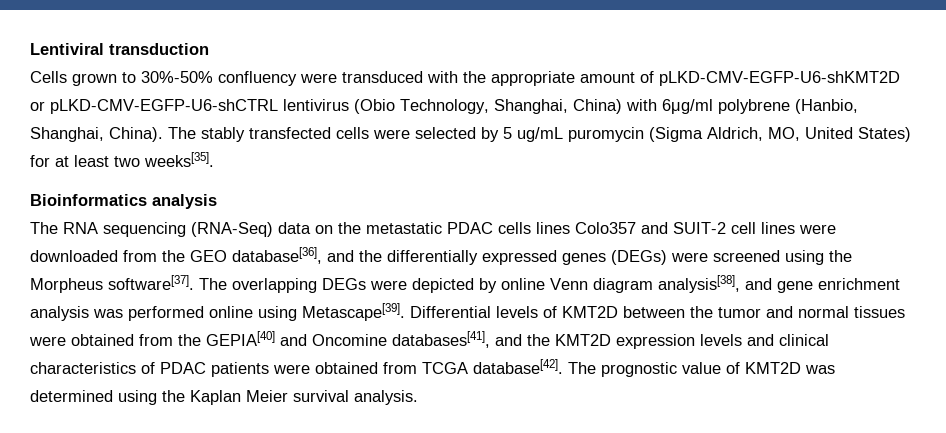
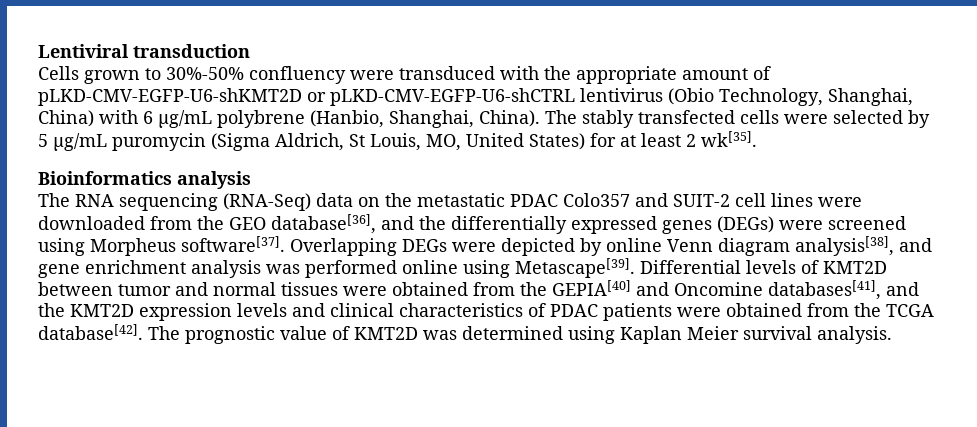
[662,99,713,114] 6μg/ml -> [143,110,212,128] 6 μg/mL
[517,127,563,142] ug/mL -> [53,133,107,151] μg/mL
(763, 134) none -> [349,133,421,151] St Louis,
[114,152,214,167] two weeks[35]. -> [686,131,757,147] 2 wk[35].
[498,222,570,234] cells lines -> (558, 200) none
[829,250,852,262] the -> (85, 247) none
[199,278,317,293] The overlapping -> [290,238,397,256] Overlapping
[690,306,713,318] the -> (113, 289) none
(417, 368) none -> [854,303,881,317] the
[162,390,185,402] the -> (615, 335) none

